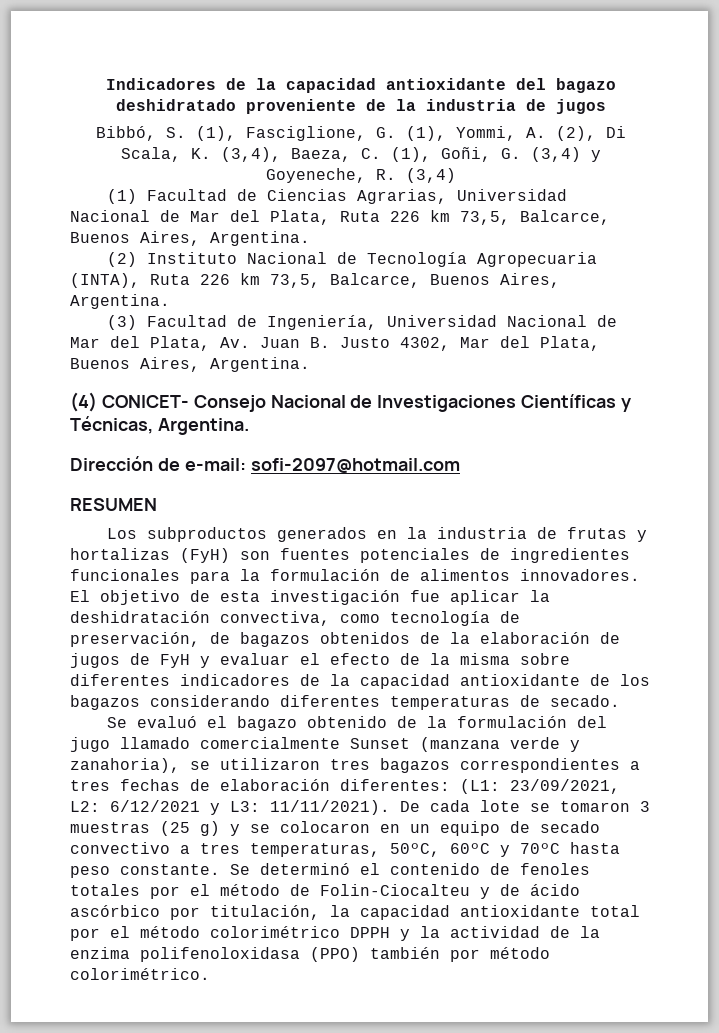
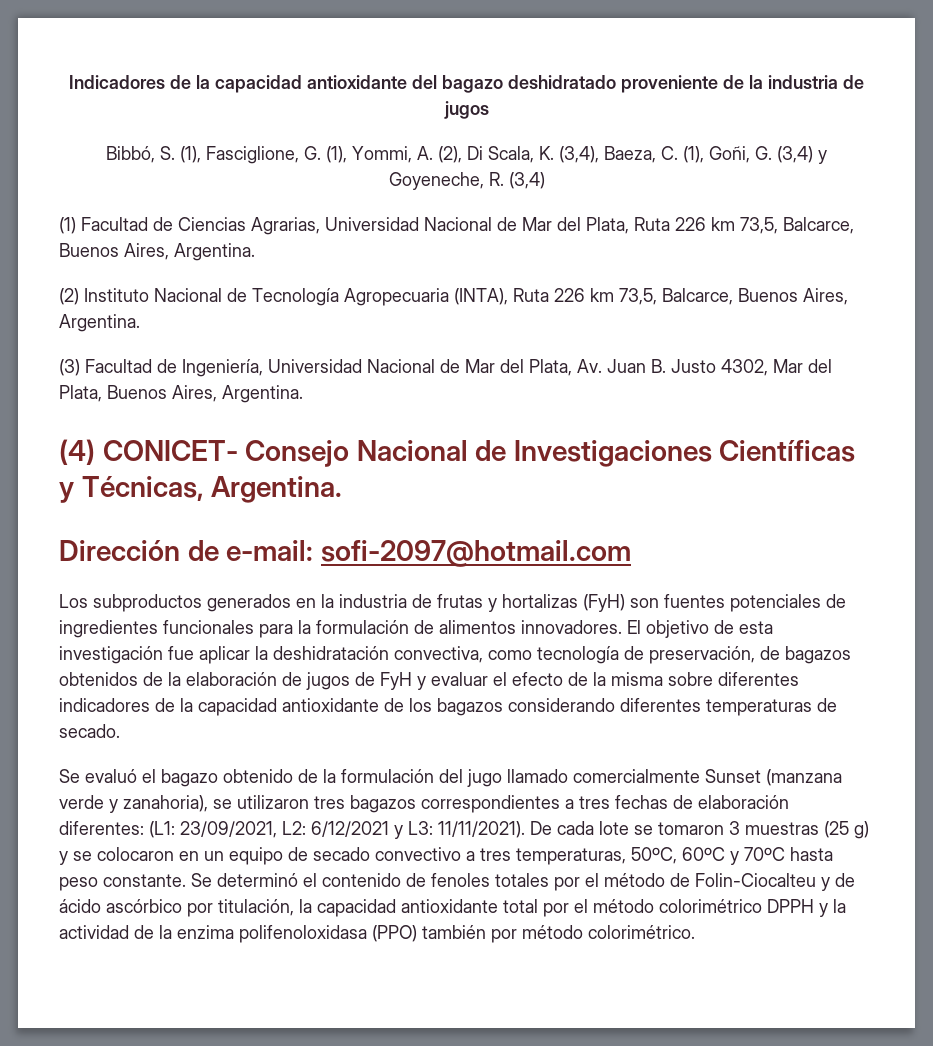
[70,498,157,511] // RESUMEN -> (631, 553) none

